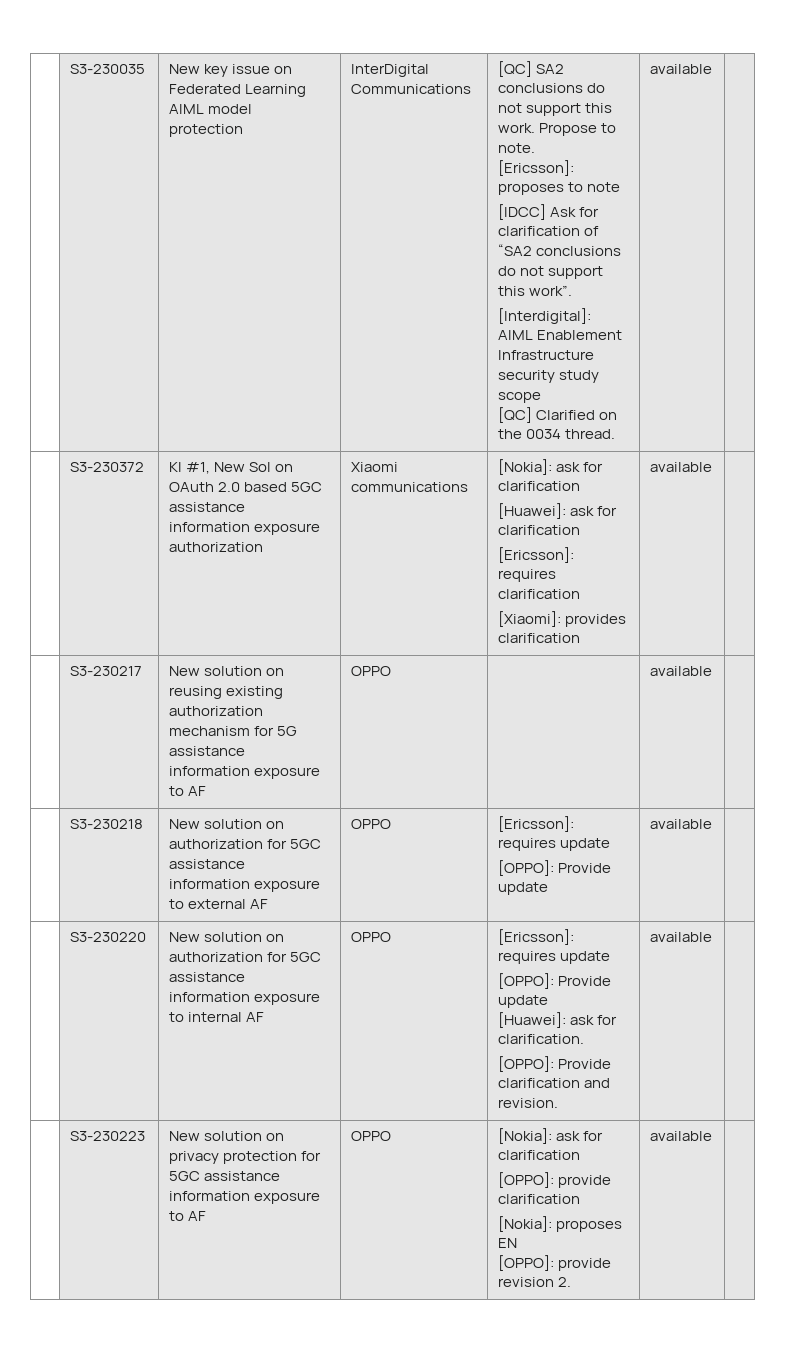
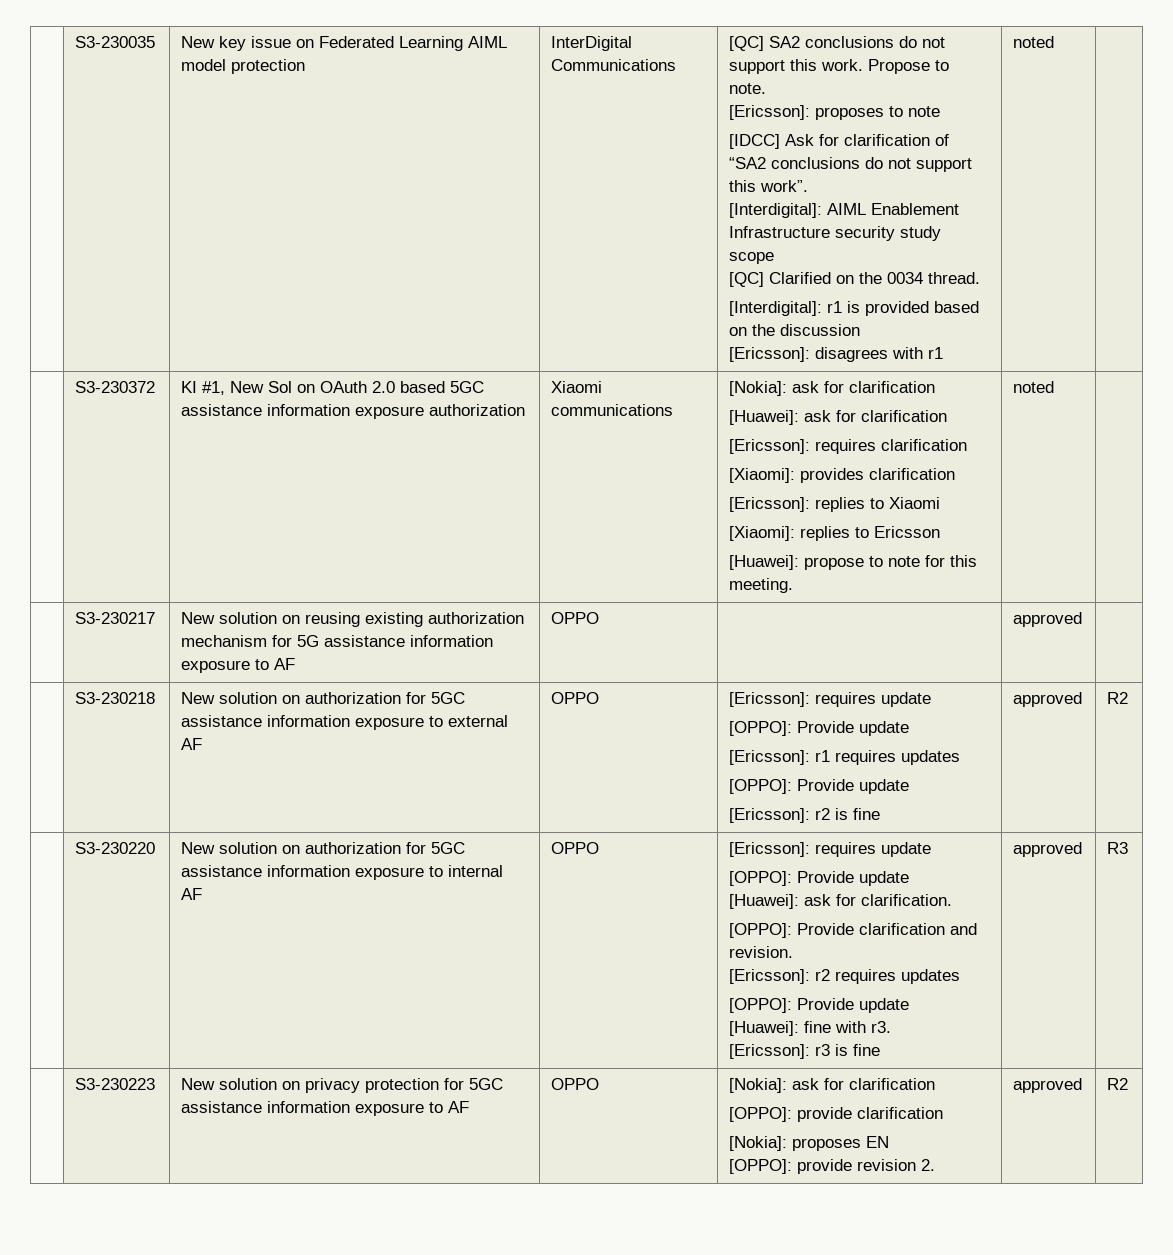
[650,64,713,74] | available -> [729,301,980,316] [729,324,861,336] [729,347,944,362] [1013,36,1055,48] // [Interdigital]: r1 is provided based on the discussion // [Ericsson]: disagrees with r1 | noted
[650,462,713,472] | available -> [729,497,941,512] [729,526,941,541] [729,555,978,570] [729,578,794,593] [1013,381,1055,393] // [Ericsson]: replies to Xiaomi // [Xiaomi]: replies to Ericsson // [Huawei]: propose to note for this meeting. | noted
[650,666,713,676] available -> [1013,612,1083,627] approved
[650,819,713,829] | available | -> [729,750,961,765] [729,779,910,794] [729,808,881,823] [1013,692,1083,707] [1107,692,1129,704] // [Ericsson]: r1 requires updates // [OPPO]: Provide update // [Ericsson]: r2 is fine | approved | R2
[650,932,713,942] | available | -> [729,969,961,984] [729,998,910,1013] [729,1021,892,1036] [729,1044,881,1059] [1013,842,1083,857] [1107,842,1129,854] // [Ericsson]: r2 requires updates // [OPPO]: Provide update // [Huawei]: fine with r3. // [Ericsson]: r3 is fine | approved | R3
[650,1131,713,1141] available | -> [1013,1078,1083,1093] [1107,1078,1129,1090] approved | R2

